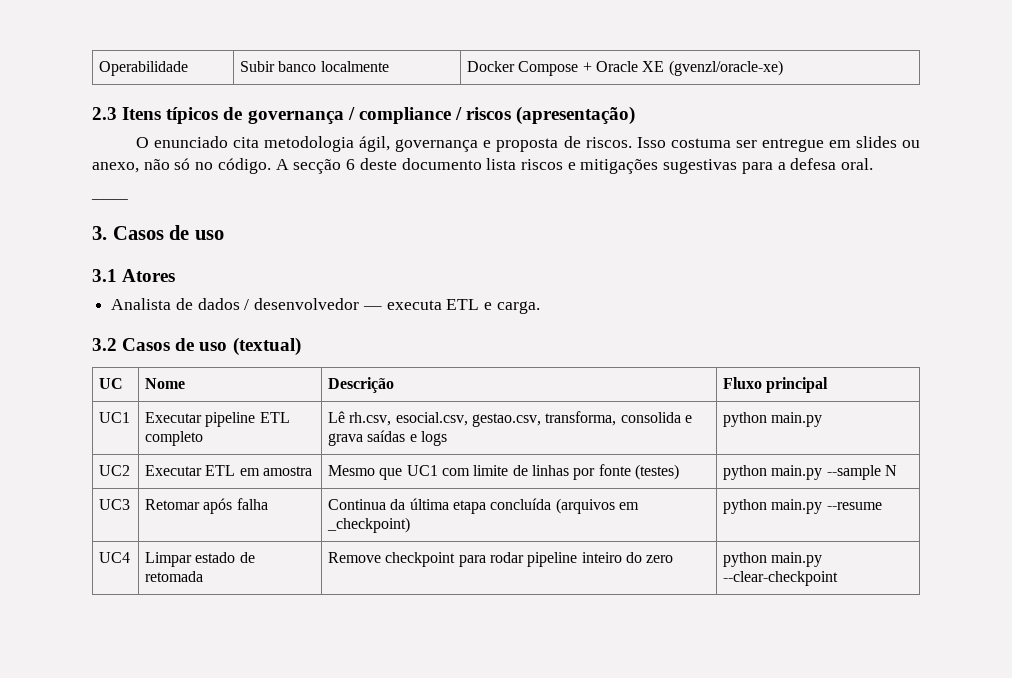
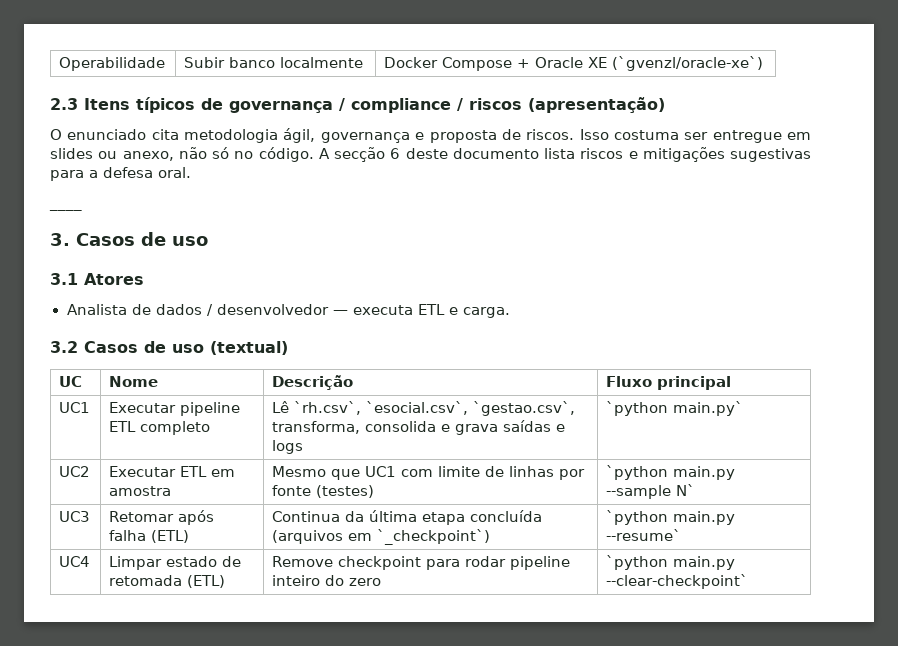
[668,60,783,76] (gvenzl/oracle-xe) -> [612,56,764,71] (`gvenzl/oracle-xe`)
[349,412,542,427] rh.csv, esocial.csv, gestao.csv, -> [294,401,576,416] `rh.csv`, `esocial.csv`, `gestao.csv`,
[723,412,823,427] python main.py -> [606,401,744,416] `python main.py`
[723,465,768,480] python -> [606,465,669,480] `python
[885,465,898,476] N -> [676,484,696,496] N`
(268, 504) none -> [151,530,190,543] (ETL)
[327,517,411,533] [723,499,882,514] _checkpoint) | python main.py --resume -> [377,529,491,545] [606,510,736,525] [606,529,682,541] `_checkpoint`) | `python main.py --resume`
(204, 576) none -> [187,575,226,588] (ETL)
[723,552,823,567] [723,571,839,586] python main.py --clear-checkpoint -> [606,555,736,570] [606,574,749,589] `python main.py --clear-checkpoint`

